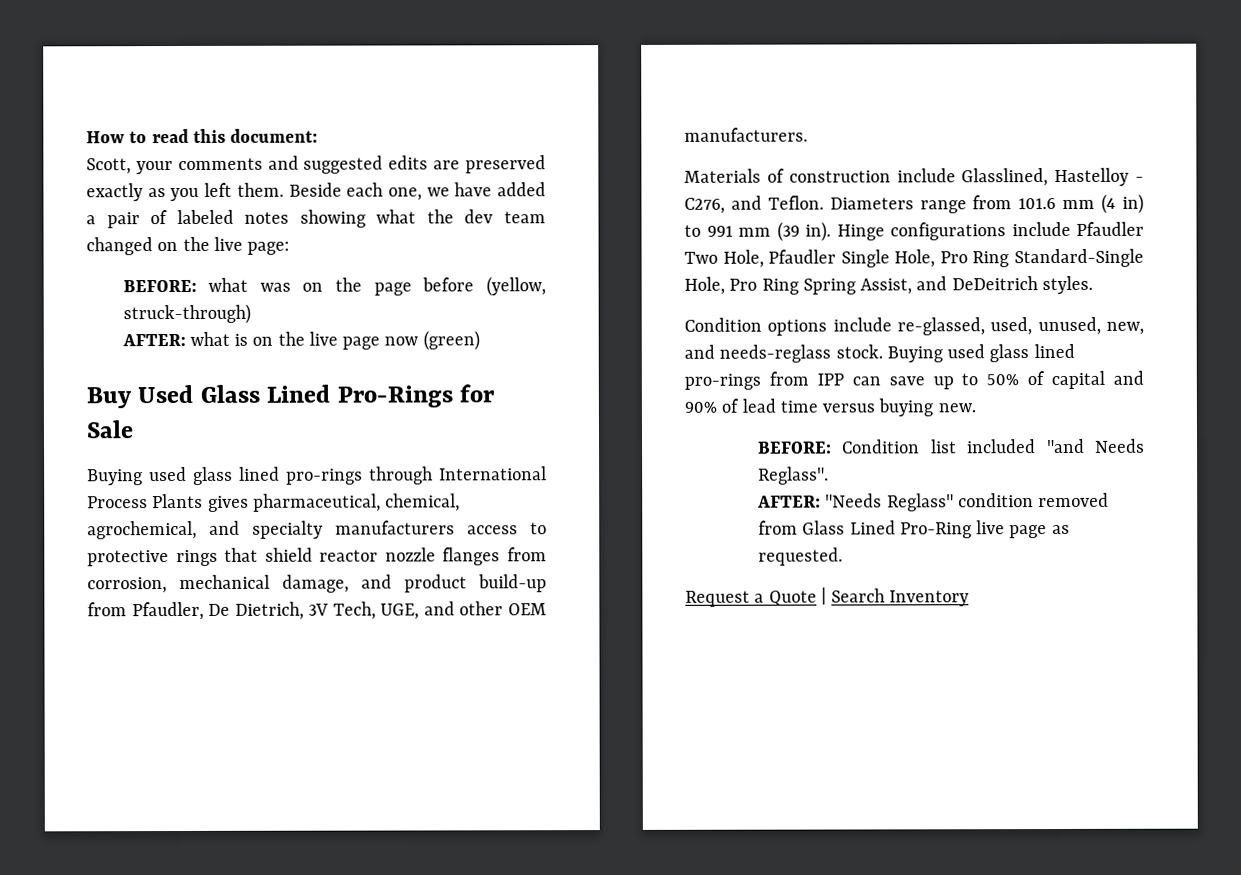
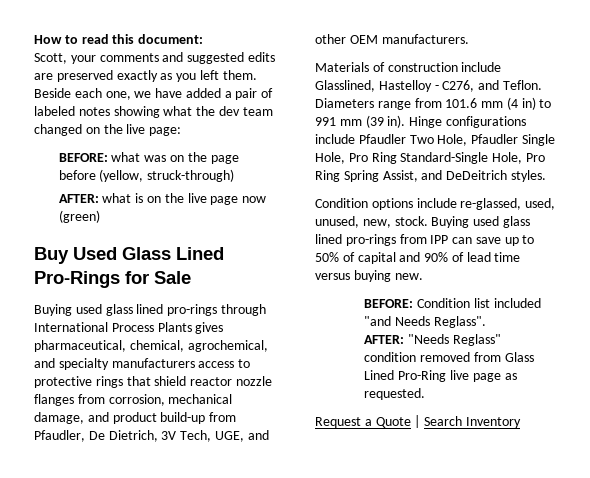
[684,344,832,363] and needs-reglass -> (391, 223) none

